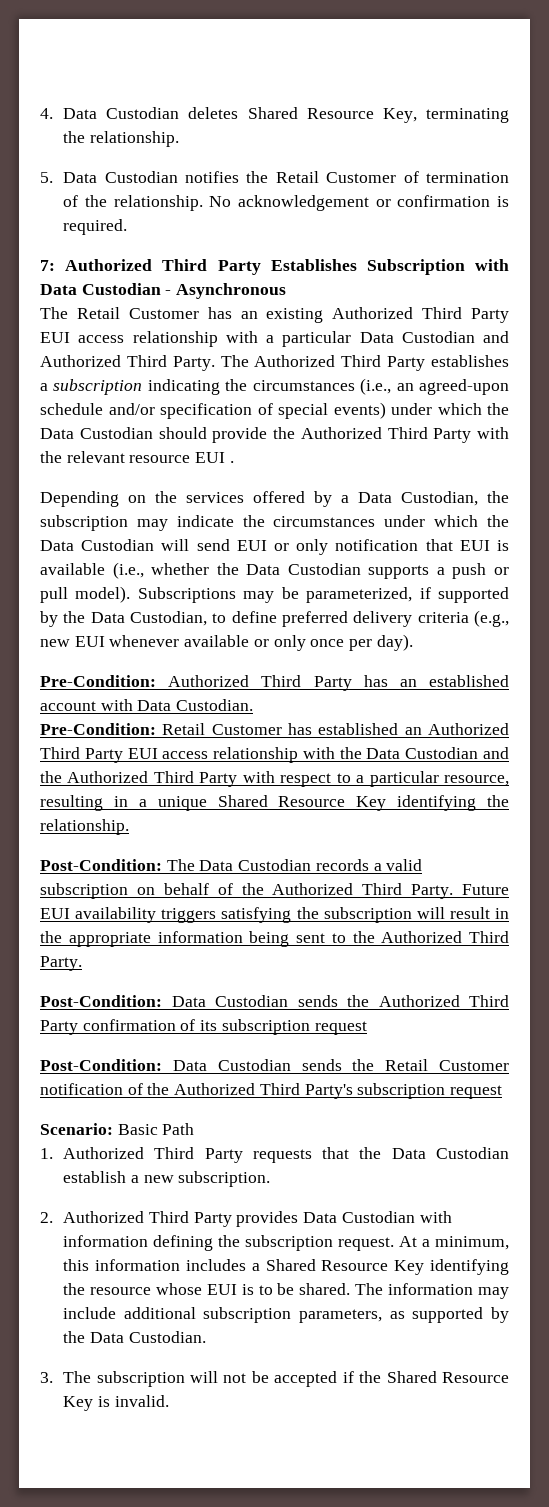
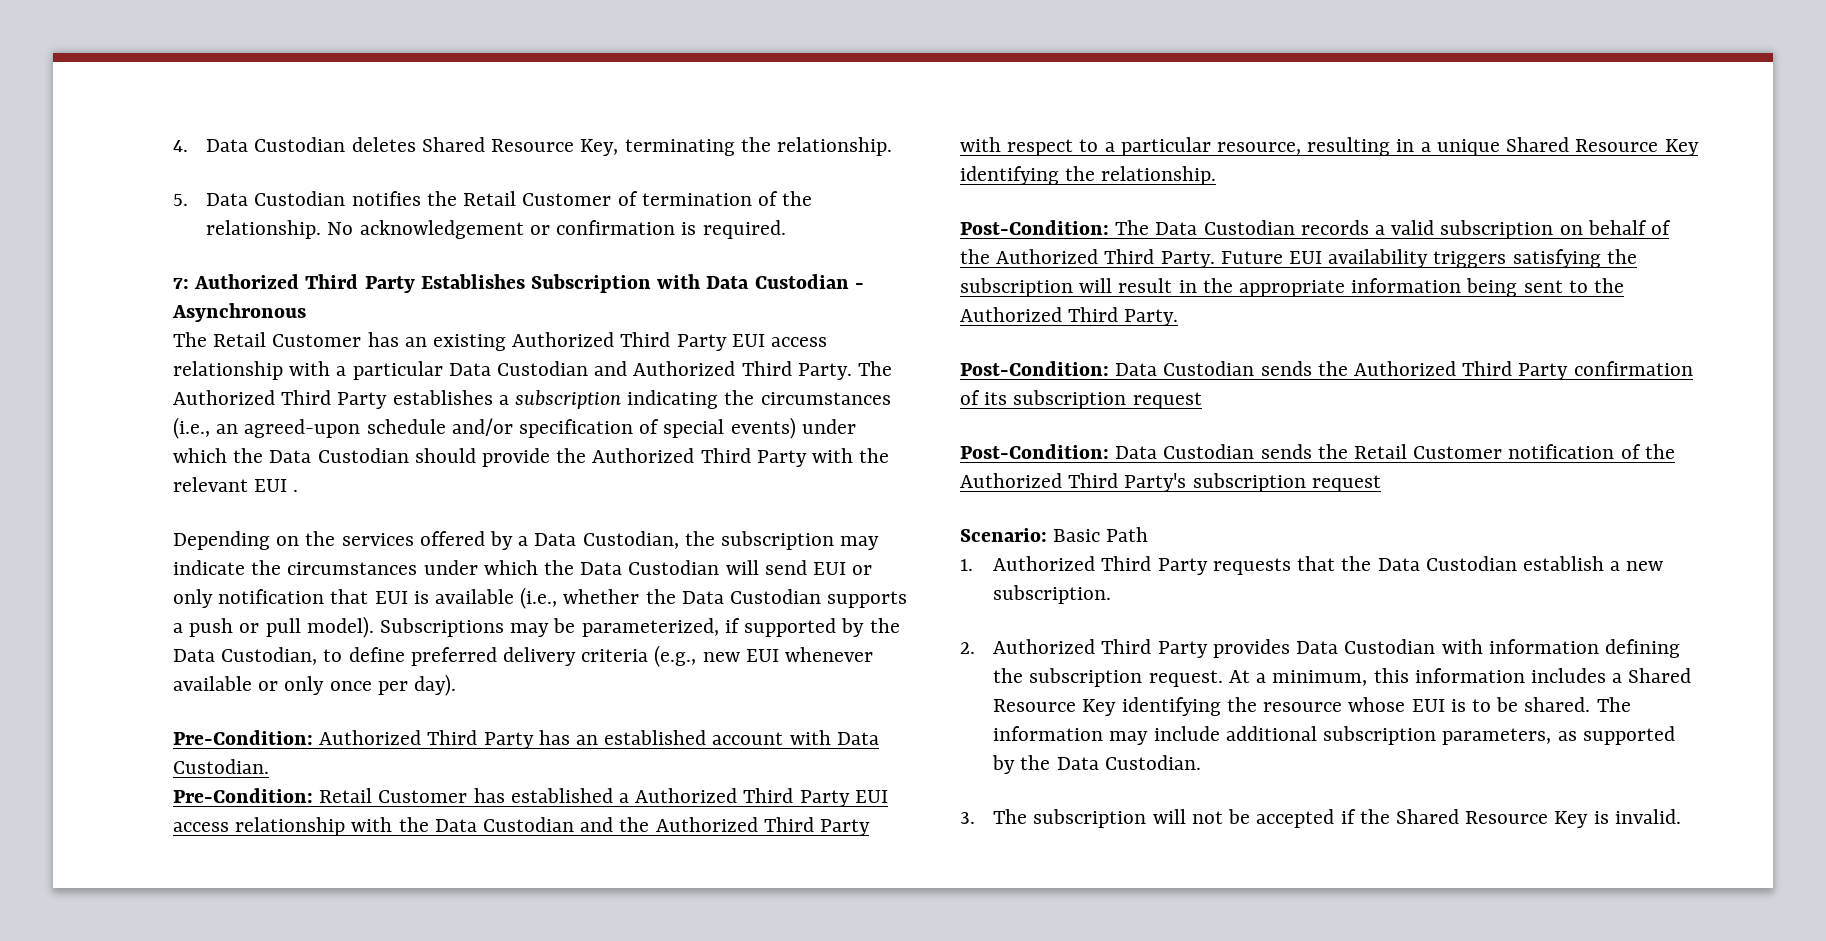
[129,455,191,463] resource -> (248, 484) none
[404,727,422,735] an -> [619,793,630,803] a

